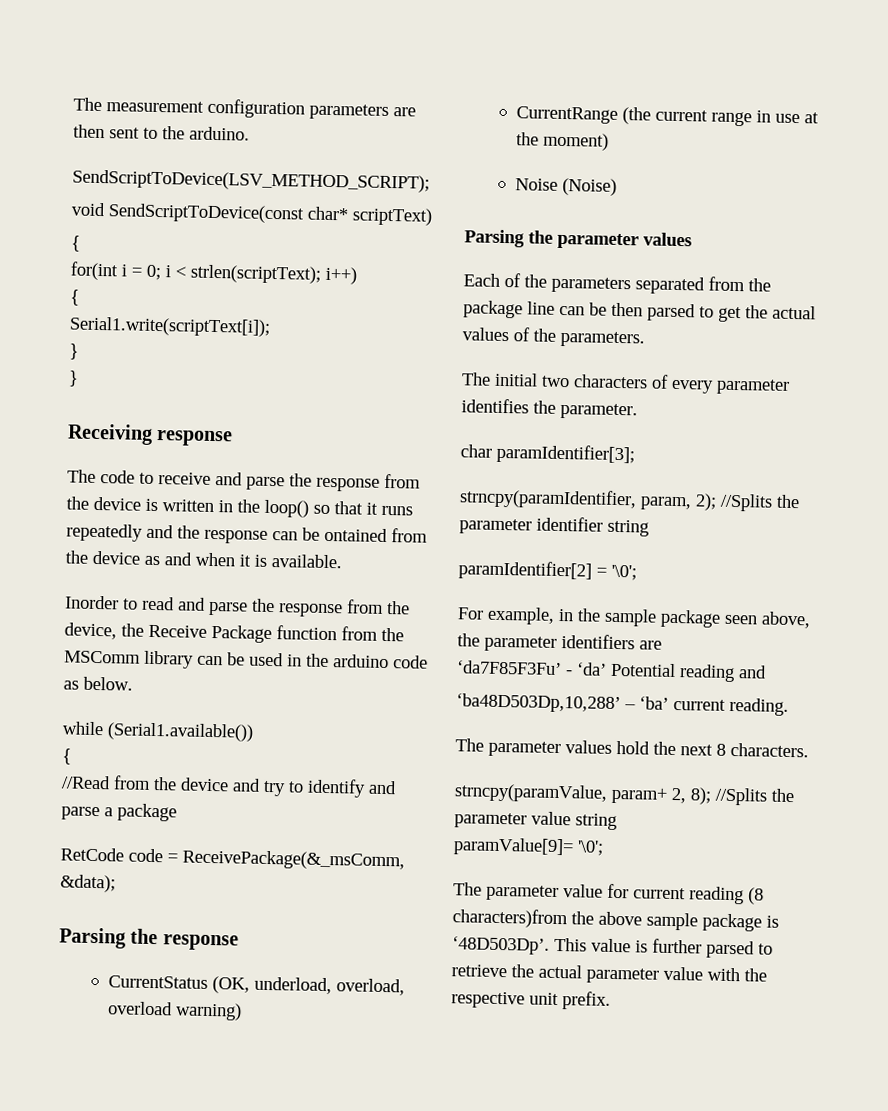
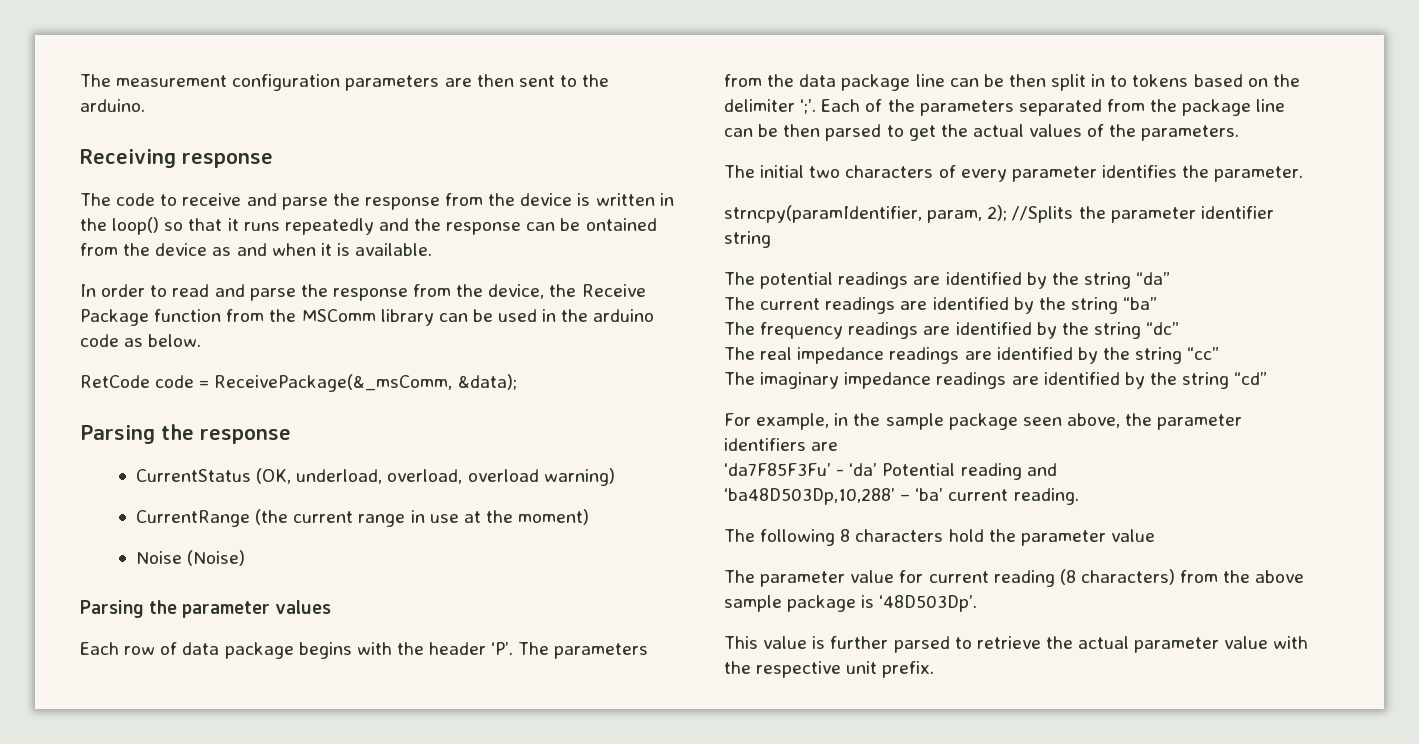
[72,169,430,193] [71,202,432,226] [71,235,81,252] [70,261,357,285] [70,289,80,306] [69,316,271,337] [69,343,79,360] [68,370,79,387] // SendScriptToDevice(LSV_METHOD_SCRIPT); // void SendScriptToDevice(const char* scriptText) // { // for(int i = 0; i < strlen(scriptText); i++) // { // Serial1.write(scriptText[i]); // } // } -> (145, 105) none
[65,595,119,610] Inorder -> [80,284,146,297] In order
[62,721,254,742] [62,748,72,765] [61,775,397,798] [61,803,177,822] // while (Serial1.available()) // { // //Read from the device and try to identify and parse a package -> (202, 340) none
(500, 280) none -> [124,642,649,659] [724,74,1300,91] [724,99,861,114] row of data package begins with the header ‘P’. The parameters from the data package line can be then split in to tokens based on the delimiter ‘;’. Each
[460,443,635,465] // char paramIdentifier[3]; -> (1304, 174) none
[458,560,637,581] paramIdentifier[2] = '\0'; -> [724,272,1171,289] [724,297,1158,314] [724,322,1180,339] [724,347,1220,364] [724,372,1268,389] The potential readings are identified by the string “da” // The current readings are identified by the string “ba” // The frequency readings are identified by the string “dc” // The real impedance readings are identified by the string “cc” // The imaginary impedance readings are identified by the string “cd”
[488,740,809,758] [454,783,768,806] parameter values hold the next 8 characters. // strncpy(paramValue, param+ 2, 8); //Splits -> [760,529,984,546] following 8 characters hold
[575,813,617,831] [453,837,604,857] string // paramValue[9]= '\0'; -> (1155, 535) none
[452,908,568,929] characters)from -> [1080,569,1219,585] characters) from
(550, 945) none -> (978, 603) //

